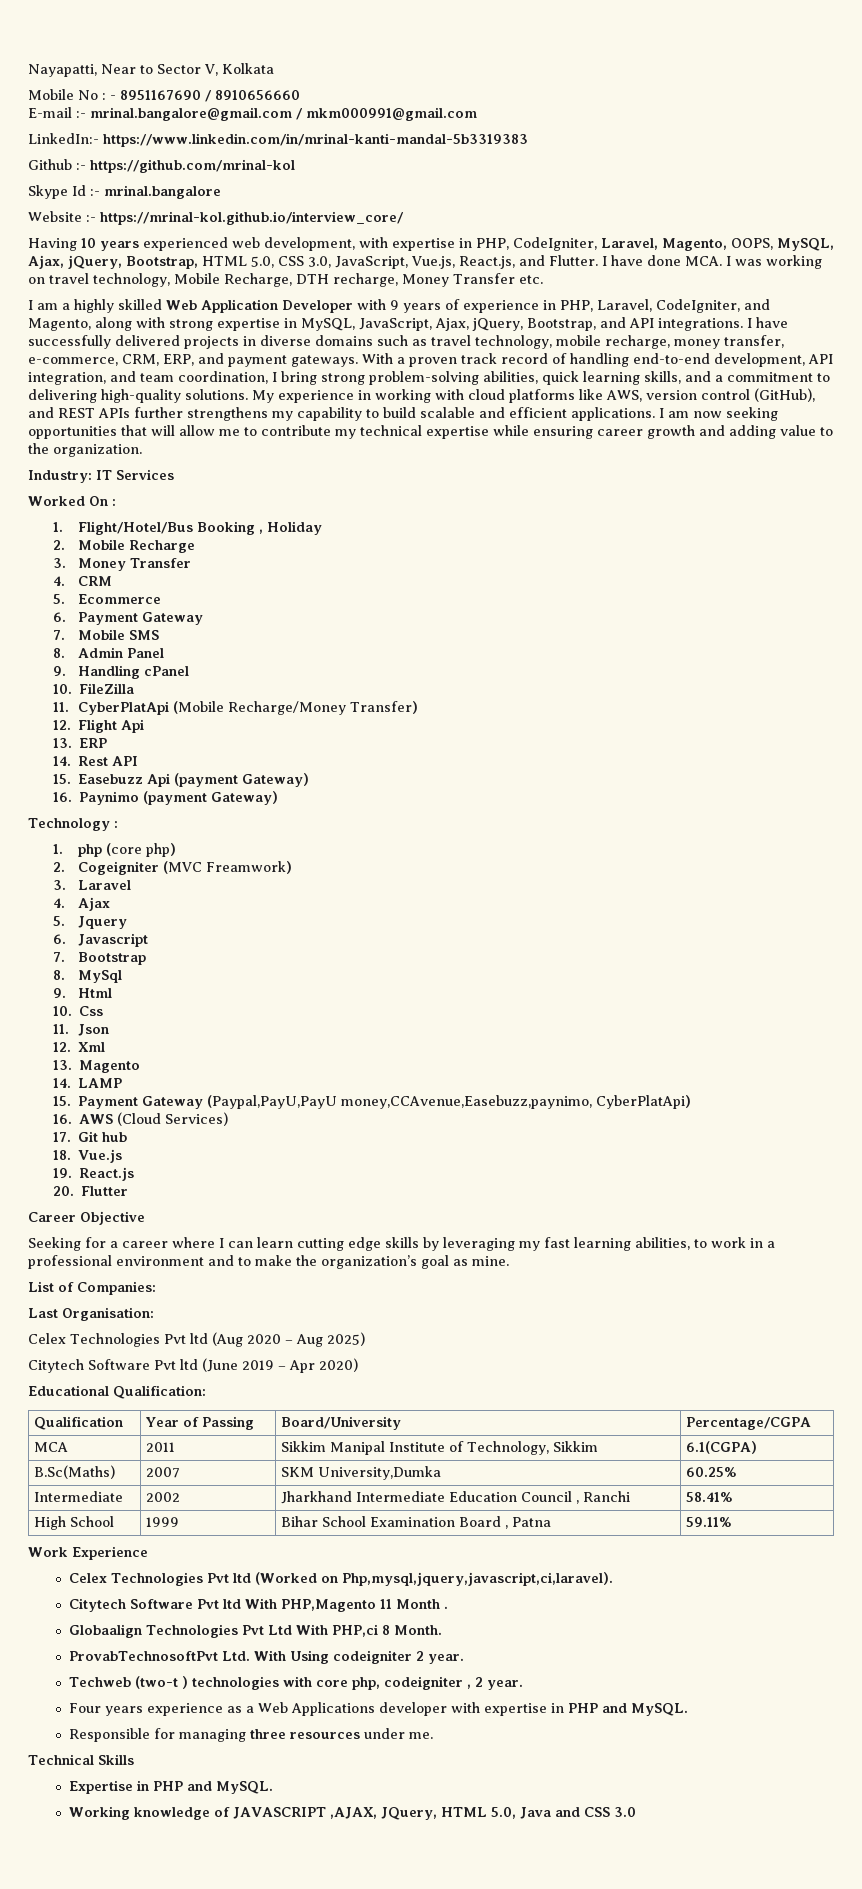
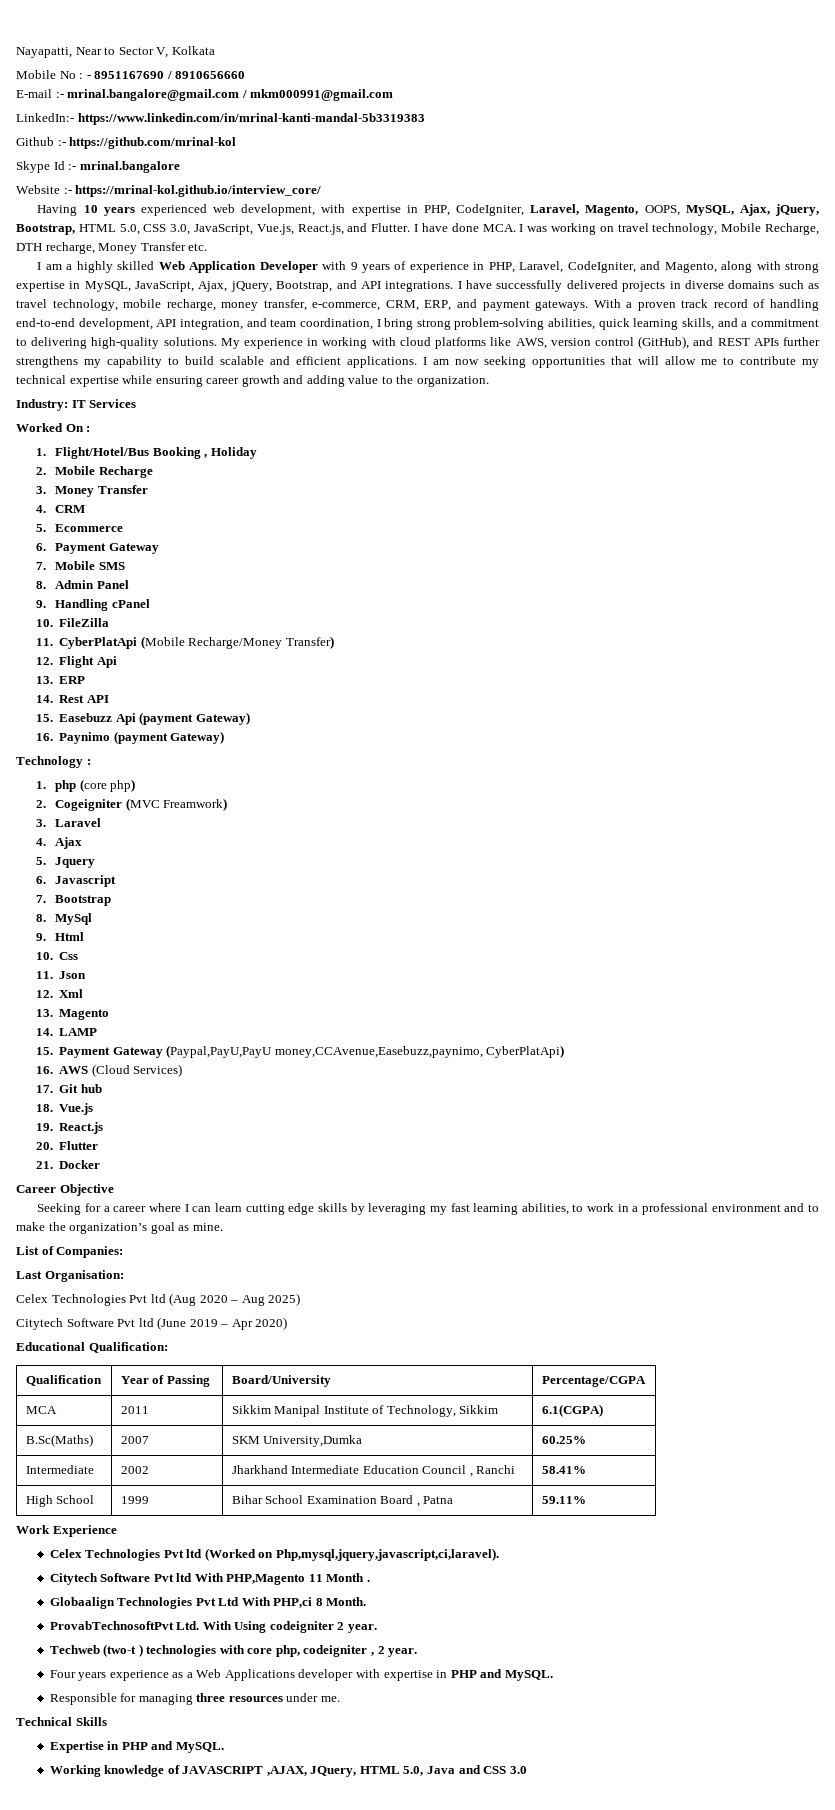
(129, 1191) none -> [35,1160,101,1169] // 21. Docker

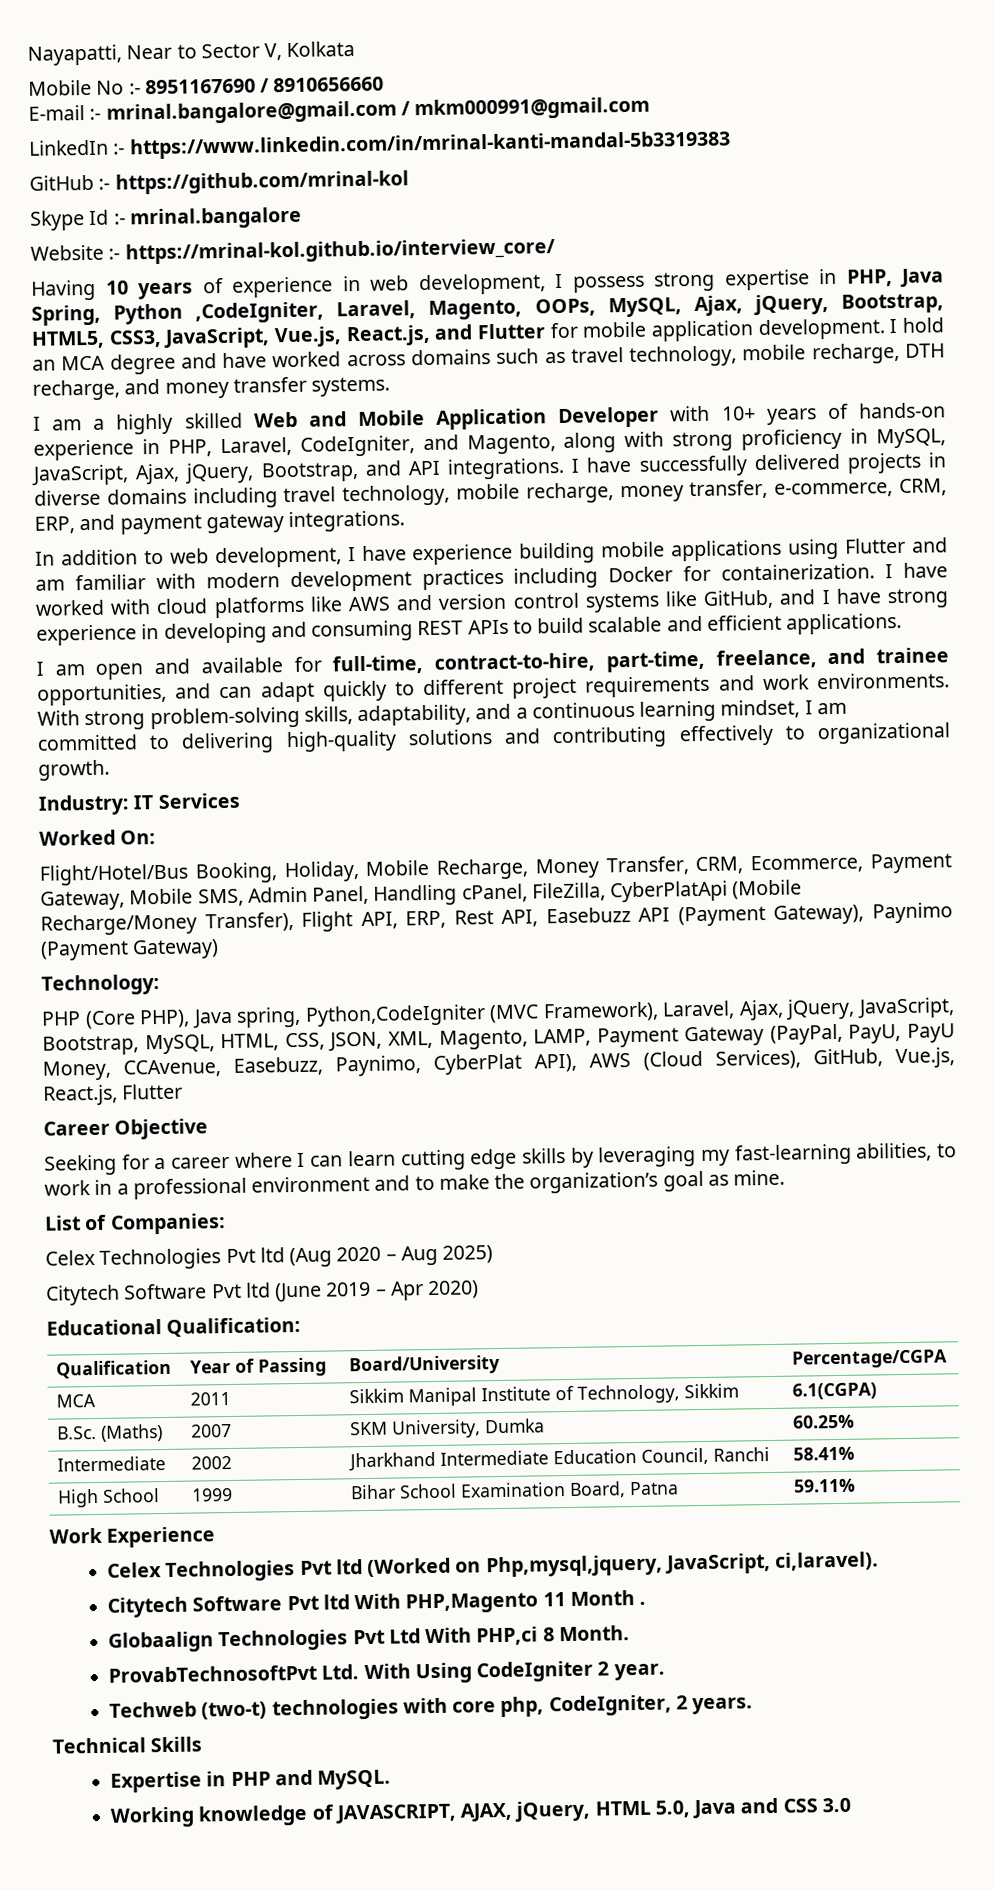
[79,73,91,79] : - -> [128,83,141,95] :-
[16,113,74,122] LinkedIn:- -> [29,139,126,156] LinkedIn :-
[16,137,54,146] Github -> [29,174,94,191] GitHub
[140,204,525,216] experienced web development, with expertise in PHP, CodeIgniter, -> [202,268,944,298] [31,301,325,326] of experience in web development, I possess strong expertise in PHP, Java Spring, Python ,CodeIgniter,
[644,205,680,216] OOPS, -> [534,298,596,317] OOPs,
[78,223,820,235] [16,242,208,254] HTML 5.0, CSS 3.0, JavaScript, Vue.js, React.js, and Flutter. I have done MCA. I was working on travel technology, Mobile Recharge, DTH recharge, Money Transfer etc. -> [31,317,944,349] [32,342,946,375] [32,376,391,401] HTML5, CSS3, JavaScript, Vue.js, React.js, and Flutter for mobile application development. I hold an MCA degree and have worked across domains such as travel technology, mobile recharge, DTH recharge, and money transfer systems.
(185, 265) none -> [308,410,425,427] and Mobile
[350,261,407,273] 9 years of -> [721,402,946,425] 10+ years of hands-on
[16,281,65,292] expertise -> [741,428,843,451] proficiency
[778,280,819,289] such as -> [192,487,278,509] including
[535,299,819,311] [16,318,819,330] [16,336,821,349] [16,356,162,368] gateways. With a proven track record of handling end-to-end development, API integration, and team coordination, I bring strong problem-solving abilities, quick learning skills, and a commitment to delivering high-quality solutions. My experience in working with cloud platforms like AWS, version control (GitHub), and REST APIs further strengthens my capability -> [205,510,406,534] [35,537,948,569] [35,562,948,593] [35,588,950,619] [36,619,509,646] gateway integrations. // In addition to web development, I have experience building mobile applications using Flutter and am familiar with modern development practices including Docker for containerization. I have worked with cloud platforms like AWS and version control systems like GitHub, and I have strong experience in developing and consuming REST APIs
[423,356,819,368] [16,375,489,387] [16,399,137,411] [16,423,91,432] [35,447,257,459] [35,466,153,478] [35,485,148,497] [35,505,86,513] [35,524,124,532] [35,543,159,554] [35,561,125,570] [35,580,129,589] [35,599,150,611] [35,618,110,627] [35,636,334,649] [35,656,117,668] [35,676,86,684] [35,695,109,703] [35,712,250,725] [35,731,225,744] [16,756,91,768] [35,779,136,792] [35,798,228,811] [35,818,102,827] [35,837,83,849] [35,857,96,868] [35,875,117,887] [35,895,112,906] [35,913,93,925] [35,932,85,941] [35,952,79,960] [35,971,87,979] [35,989,84,998] [35,1009,110,1020] [35,1028,98,1036] [35,1045,565,1058] [35,1064,183,1077] [35,1084,102,1093] [35,1103,94,1115] [35,1122,104,1134] [35,1141,99,1150] [35,1160,101,1169] I am now seeking opportunities that will allow me to contribute my technical expertise while ensuring career growth and adding value to the organization. // Industry: IT Services // Worked On : // 1. Flight/Hotel/Bus Booking , Holiday // 2. Mobile Recharge // 3. Money Transfer // 4. CRM // 5. Ecommerce // 6. Payment Gateway // 7. Mobile SMS // 8. Admin Panel // 9. Handling cPanel // 10. FileZilla // 11. CyberPlatApi (Mobile Recharge/Money Transfer) // 12. Flight Api // 13. ERP // 14. Rest API // 15. Easebuzz Api (payment Gateway) // 16. Paynimo (payment Gateway) // Technology : // 1. php (core php) // 2. Cogeigniter (MVC Freamwork) // 3. Laravel // 4. Ajax // 5. Jquery // 6. Javascript // 7. Bootstrap // 8. MySql // 9. Html // 10. Css // 11. Json // 12. Xml // 13. Magento // 14. LAMP // 15. Payment Gateway (Paypal,PayU,PayU money,CCAvenue,Easebuzz,paynimo, CyberPlatApi) // 16. AWS (Cloud Services) // 17. Git hub // 18. Vue.js // 19. React.js // 20. Flutter // 21. Docker -> [36,647,950,680] [37,672,950,706] [37,699,847,731] [37,722,951,754] [38,759,110,781] [38,792,240,816] [39,829,157,846] [39,853,953,886] [40,879,803,911] [40,902,953,936] [40,939,220,961] [41,974,160,996] [41,997,955,1030] [42,1023,956,1056] [42,1047,955,1081] [43,1083,184,1106] // I am open and available for full-time, contract-to-hire, part-time, freelance, and trainee opportunities, and can adapt quickly to different project requirements and work environments. With strong problem-solving skills, adaptability, and a continuous learning mindset, I am committed to delivering high-quality solutions and contributing effectively to organizational growth. // Industry: IT Services // Worked On: // Flight/Hotel/Bus Booking, Holiday, Mobile Recharge, Money Transfer, CRM, Ecommerce, Payment Gateway, Mobile SMS, Admin Panel, Handling cPanel, FileZilla, CyberPlatApi (Mobile Recharge/Money Transfer), Flight API, ERP, Rest API, Easebuzz API (Payment Gateway), Paynimo (Payment Gateway) // Technology: // PHP (Core PHP), Java spring, Python,CodeIgniter (MVC Framework), Laravel, Ajax, jQuery, JavaScript, Bootstrap, MySQL, HTML, CSS, JSON, XML, Magento, LAMP, Payment Gateway (PayPal, PayU, PayU Money, CCAvenue, Easebuzz, Paynimo, CyberPlat API), AWS (Cloud Services), GitHub, Vue.js, React.js, Flutter
[450,1203,519,1215] fast learning -> [734,1143,852,1166] fast-learning
[16,1270,124,1282] // Last Organisation: -> (226, 1224) none
[25,1434,93,1447] B.Sc(Maths) -> [57,1424,164,1442] B.Sc. (Maths)
[263,1435,363,1447] University,Dumka -> [392,1418,546,1439] University, Dumka
[422,1465,473,1477] Council , -> [641,1447,710,1465] Council,
[380,1495,420,1507] Board , -> [569,1481,627,1498] Board,
[275,1548,499,1561] Php,mysql,jquery,javascript,ci,laravel). -> [485,1551,880,1578] Php,mysql,jquery, JavaScript, ci,laravel).
[269,1621,334,1633] codeigniter -> [476,1660,594,1683] CodeIgniter
[103,1644,143,1657] (two-t ) -> [201,1701,268,1720] (two-t)
[303,1645,418,1657] [49,1669,553,1681] [49,1693,340,1705] codeigniter , 2 year. // Four years experience as a Web Applications developer with expertise in PHP and MySQL. // Responsible for managing three resources under me. -> [548,1694,754,1717] CodeIgniter, 2 years.
[182,1766,357,1777] JAVASCRIPT ,AJAX, JQuery, -> [334,1800,592,1824] JAVASCRIPT, AJAX, jQuery,

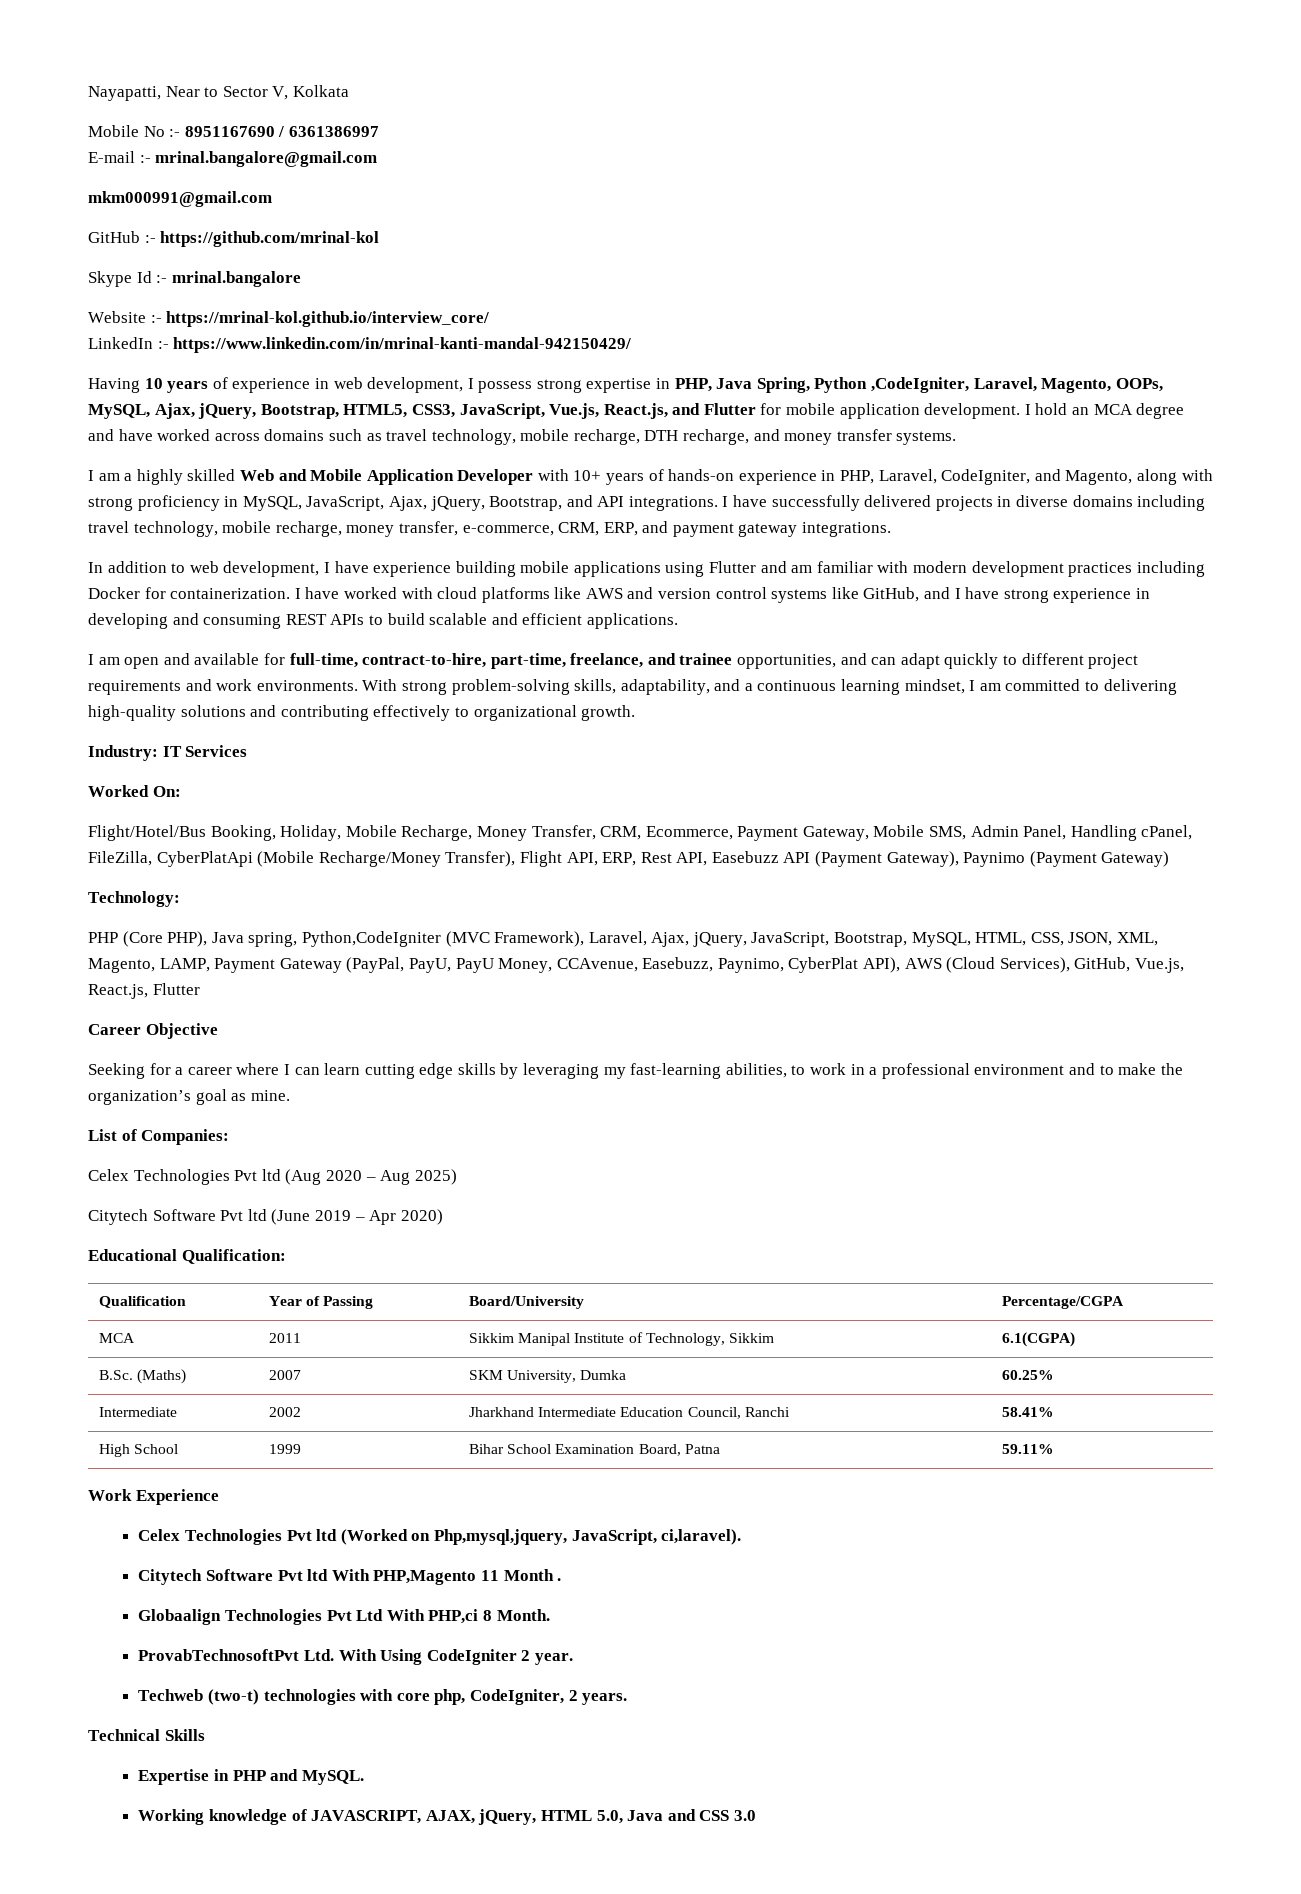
[273,76,385,93] 8910656660 -> [288,126,379,137] 6361386997
[400,101,410,116] / -> (378, 159) //
[29,130,731,160] // LinkedIn :- https://www.linkedin.com/in/mrinal-kanti-mandal-5b3319383 -> (272, 199) none
(555, 251) none -> [88,337,632,353] // LinkedIn :- https://www.linkedin.com/in/mrinal-kanti-mandal-942150429/

